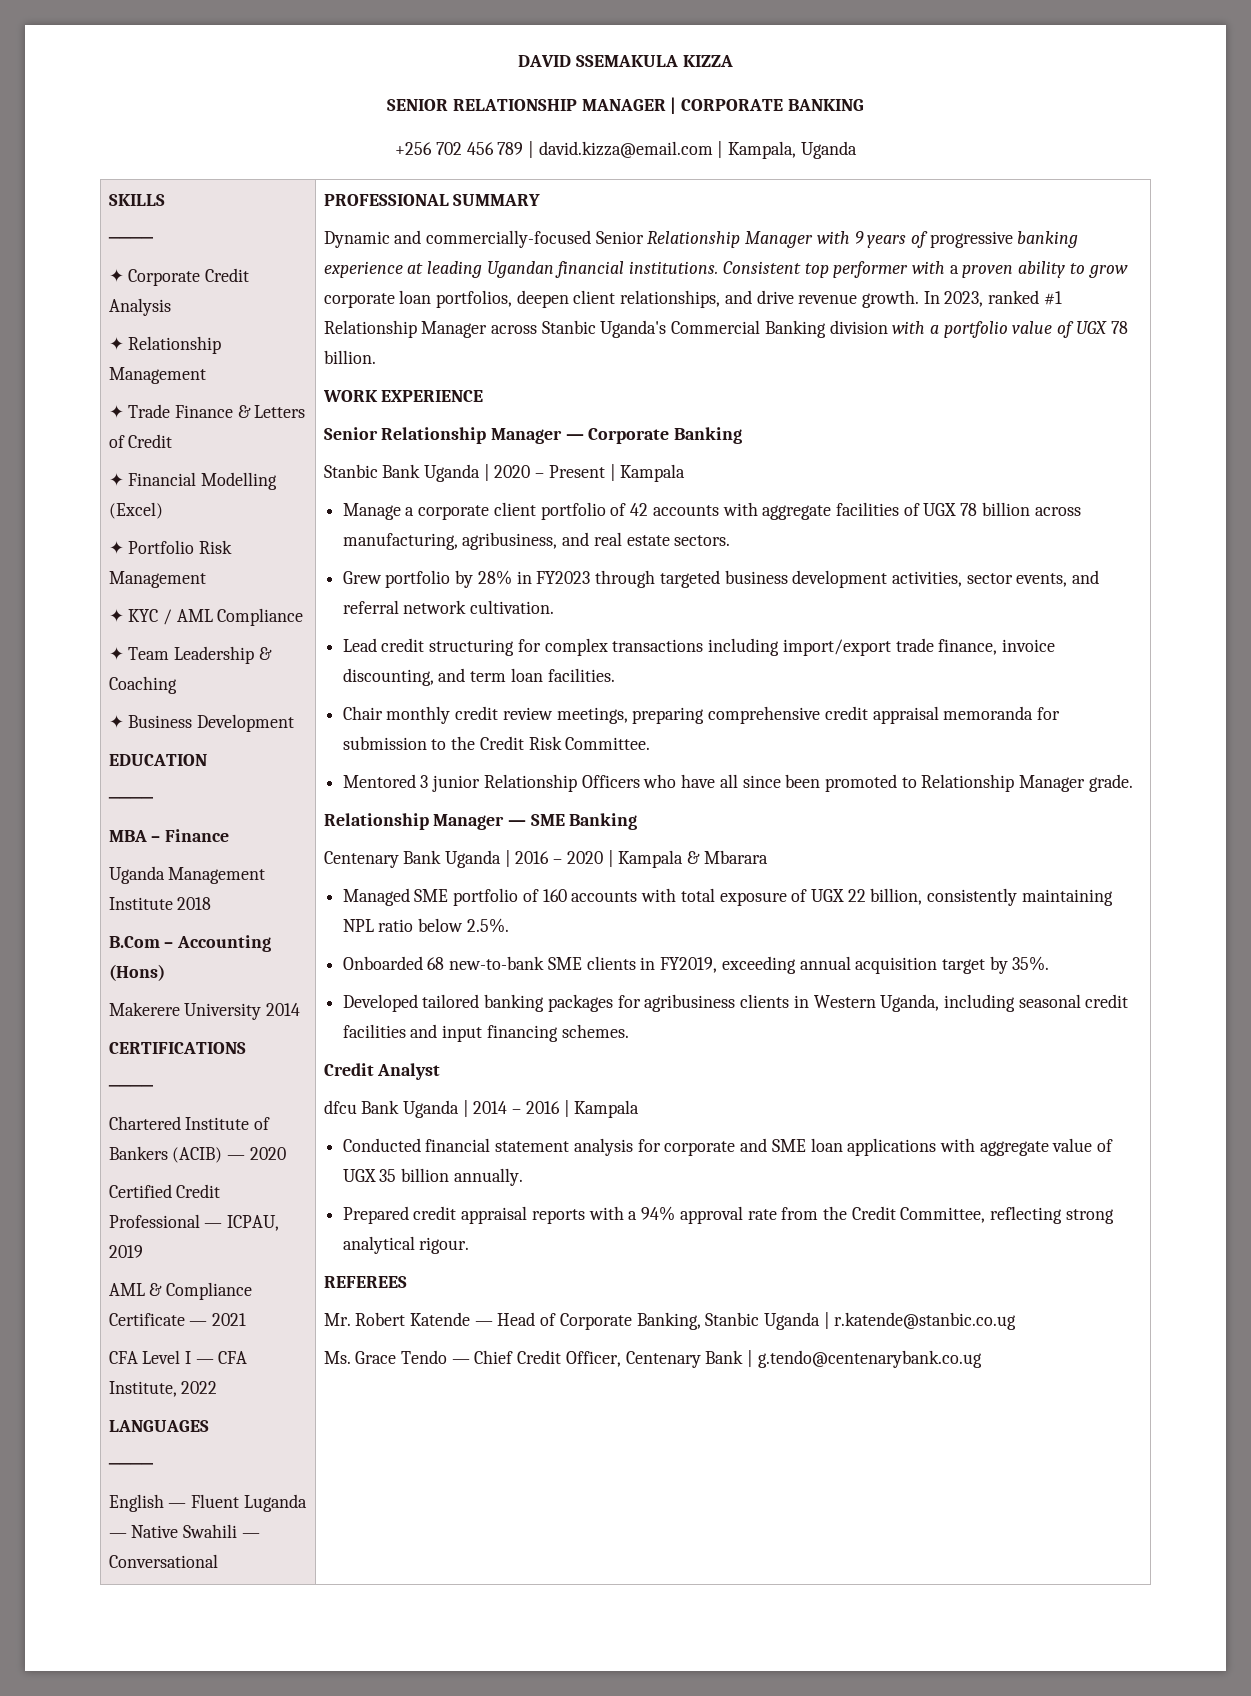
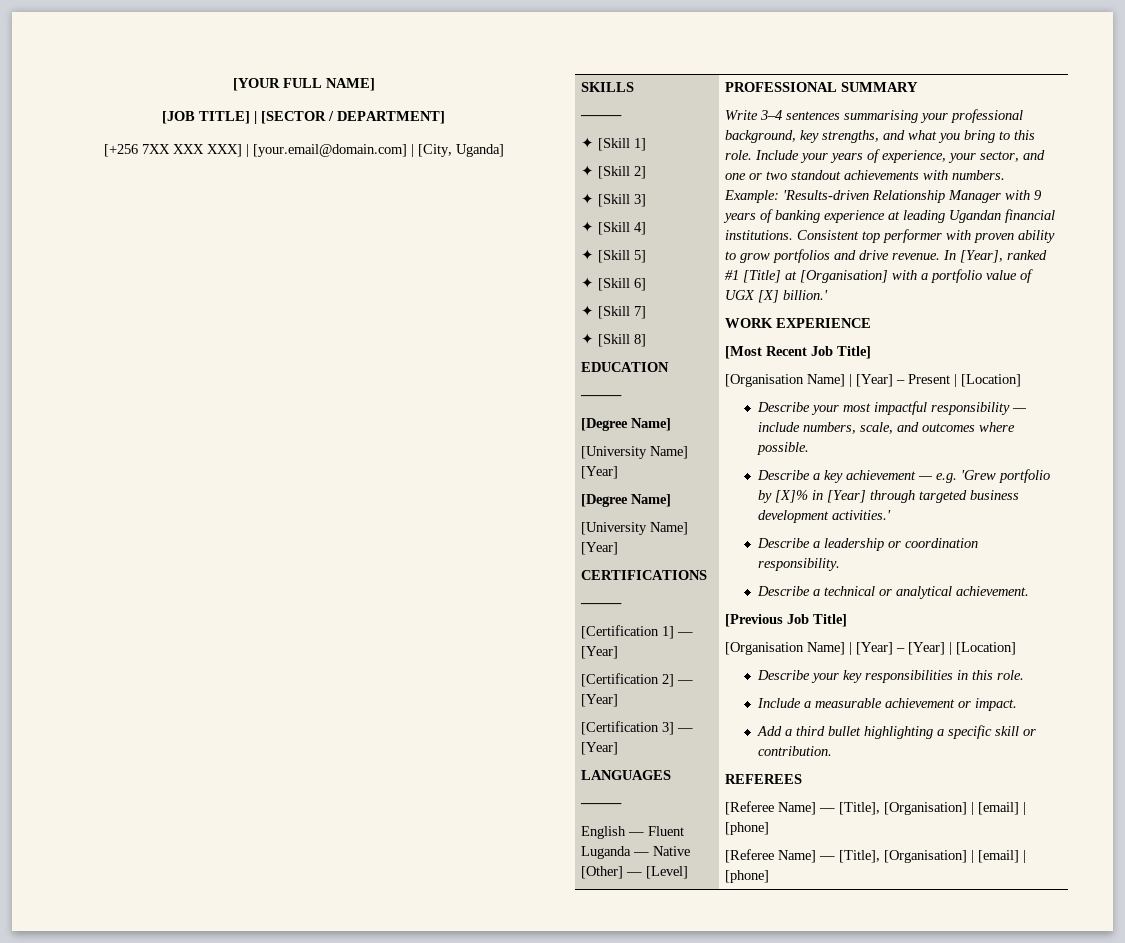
[518,55,733,67] [387,97,864,114] [395,141,857,159] DAVID SSEMAKULA KIZZA // SENIOR RELATIONSHIP MANAGER | CORPORATE BANKING // +256 702 456 789 | david.kizza@email.com | Kampala, Uganda -> [232,78,375,91] [162,111,445,124] [103,144,504,157] [YOUR FULL NAME] // [JOB TITLE] | [SECTOR / DEPARTMENT] // [+256 7XX XXX XXX] | [your.email@domain.com] | [City, Uganda]
[128,268,249,286] [108,298,171,316] [108,336,222,354] [108,367,206,384] [108,404,306,419] [108,434,173,448] [108,472,277,490] [108,502,163,519] [108,540,232,555] [108,571,206,588] [108,608,304,626] [108,646,272,664] [108,676,177,694] [108,714,294,732] Corporate Credit Analysis // ✦ Relationship Management // ✦ Trade Finance & Letters of Credit // ✦ Financial Modelling (Excel) // ✦ Portfolio Risk Management // ✦ KYC / AML Compliance // ✦ Team Leadership & Coaching // ✦ Business Development -> [597,138,646,151] [580,164,646,179] [580,192,646,207] [580,220,646,235] [580,248,646,263] [580,276,646,291] [580,304,646,319] [580,332,646,347] [Skill 1] // ✦ [Skill 2] // ✦ [Skill 3] // ✦ [Skill 4] // ✦ [Skill 5] // ✦ [Skill 6] // ✦ [Skill 7] // ✦ [Skill 8]
[108,829,229,842] [108,866,266,884] [108,897,212,910] [108,935,271,952] [108,964,165,981] [108,1002,300,1020] [108,1042,246,1054] [107,1085,154,1092] [108,1116,270,1130] [108,1146,286,1163] [108,1184,221,1198] [108,1214,279,1231] [108,1245,143,1258] [108,1282,252,1300] [108,1313,246,1326] [108,1350,248,1364] [108,1381,218,1397] MBA – Finance // Uganda Management Institute 2018 // B.Com – Accounting (Hons) // Makerere University 2014 // CERTIFICATIONS // ──── // Chartered Institute of Bankers (ACIB) — 2020 // Certified Credit Professional — ICPAU, 2019 // AML & Compliance Certificate — 2021 // CFA Level I — CFA Institute, 2022 -> [580,418,671,431] [580,446,688,459] [580,466,618,479] [580,494,671,507] [580,522,688,535] [580,542,618,555] [580,570,707,580] [579,603,622,608] [580,625,693,639] [580,646,618,659] [580,673,693,687] [580,694,618,707] [580,721,693,735] [580,742,618,755] [Degree Name] // [University Name] [Year] // [Degree Name] // [University Name] [Year] // CERTIFICATIONS // ──── // [Certification 1] — [Year] // [Certification 2] — [Year] // [Certification 3] — [Year]
[182,1524,260,1538] [108,1554,218,1568] Swahili — Conversational -> [580,866,688,879] [Other] — [Level]
[323,230,644,248] Dynamic and commercially-focused Senior -> [724,109,1023,123] [724,130,1035,143] [724,149,1045,163] [724,170,1005,180] [723,190,869,203] Write 3–4 sentences summarising your professional background, key strengths, and what you bring to this role. Include your years of experience, your sector, and one or two standout achievements with numbers. Example: 'Results-driven
[929,231,1013,248] progressive -> (773, 216) none
[949,265,959,274] a -> (971, 235) none
[323,290,1062,308] [323,320,888,338] corporate loan portfolios, deepen client relationships, and drive revenue growth. In 2023, ranked #1 Relationship Manager across Stanbic Uganda's Commercial Banking division -> [772,249,1047,263] [724,270,888,283] portfolios and drive revenue. In [Year], ranked #1 [Title] at [Organisation]
[1110,321,1128,334] [323,350,376,364] 78 billion. -> [757,290,828,303] [X] billion.'
[323,427,743,444] [323,464,686,482] [342,502,1081,520] [342,532,731,550] [342,570,1100,588] [342,600,555,614] [342,638,1056,656] [342,668,615,686] [342,706,1061,724] [342,736,651,750] [342,774,1133,792] [323,813,638,830] [323,850,768,868] [342,888,1113,906] [342,918,509,933] [342,956,1050,974] [342,994,1129,1012] [342,1024,629,1042] [323,1063,441,1080] [323,1100,640,1118] [342,1138,1114,1156] [342,1168,523,1186] [342,1206,1114,1224] [342,1236,470,1254] [323,1276,407,1288] [323,1312,1017,1330] [323,1350,982,1368] Senior Relationship Manager — Corporate Banking // Stanbic Bank Uganda | 2020 – Present | Kampala // Manage a corporate client portfolio of 42 accounts with aggregate facilities of UGX 78 billion across manufacturing, agribusiness, and real estate sectors. // Grew portfolio by 28% in FY2023 through targeted business development activities, sector events, and referral network cultivation. // Lead credit structuring for complex transactions including import/export trade finance, invoice discounting, and term loan facilities. // Chair monthly credit review meetings, preparing comprehensive credit appraisal memoranda for submission to the Credit Risk Committee. // Mentored 3 junior Relationship Officers who have all since been promoted to Relationship Manager grade. // Relationship Manager — SME Banking // Centenary Bank Uganda | 2016 – 2020 | Kampala & Mbarara // Managed SME portfolio of 160 accounts with total exposure of UGX 22 billion, consistently maintaining NPL ratio below 2.5%. // Onboarded 68 new-to-bank SME clients in FY2019, exceeding annual acquisition target by 35%. // Developed tailored banking packages for agribusiness clients in Western Uganda, including seasonal credit facilities and input financing schemes. // Credit Analyst // dfcu Bank Uganda | 2014 – 2016 | Kampala // Conducted financial statement analysis for corporate and SME loan applications with aggregate value of UGX 35 billion annually. // Prepared credit appraisal reports with a 94% approval rate from the Credit Committee, reflecting strong analytical rigour. // REFEREES // Mr. Robert Katende — Head of Corporate Banking, Stanbic Uganda | r.katende@stanbic.co.ug // Ms. Grace Tendo — Chief Credit Officer, Centenary Bank | g.tendo@centenarybank.co.ug -> [724,346,871,359] [724,374,1021,387] [756,401,1026,415] [757,422,1015,434] [756,442,809,455] [756,469,1050,483] [757,490,1019,503] [757,510,891,523] [756,538,978,551] [757,558,840,571] [756,586,1029,599] [724,614,847,627] [724,642,1016,655] [756,670,1024,683] [756,698,1017,711] [756,725,1036,739] [757,746,832,756] [724,774,802,784] [724,801,1026,815] [724,822,769,835] [724,849,1026,863] [724,870,769,883] [Most Recent Job Title] // [Organisation Name] | [Year] – Present | [Location] // Describe your most impactful responsibility — include numbers, scale, and outcomes where possible. // Describe a key achievement — e.g. 'Grew portfolio by [X]% in [Year] through targeted business development activities.' // Describe a leadership or coordination responsibility. // Describe a technical or analytical achievement. // [Previous Job Title] // [Organisation Name] | [Year] – [Year] | [Location] // Describe your key responsibilities in this role. // Include a measurable achievement or impact. // Add a third bullet highlighting a specific skill or contribution. // REFEREES // [Referee Name] — [Title], [Organisation] | [email] | [phone] // [Referee Name] — [Title], [Organisation] | [email] | [phone]

